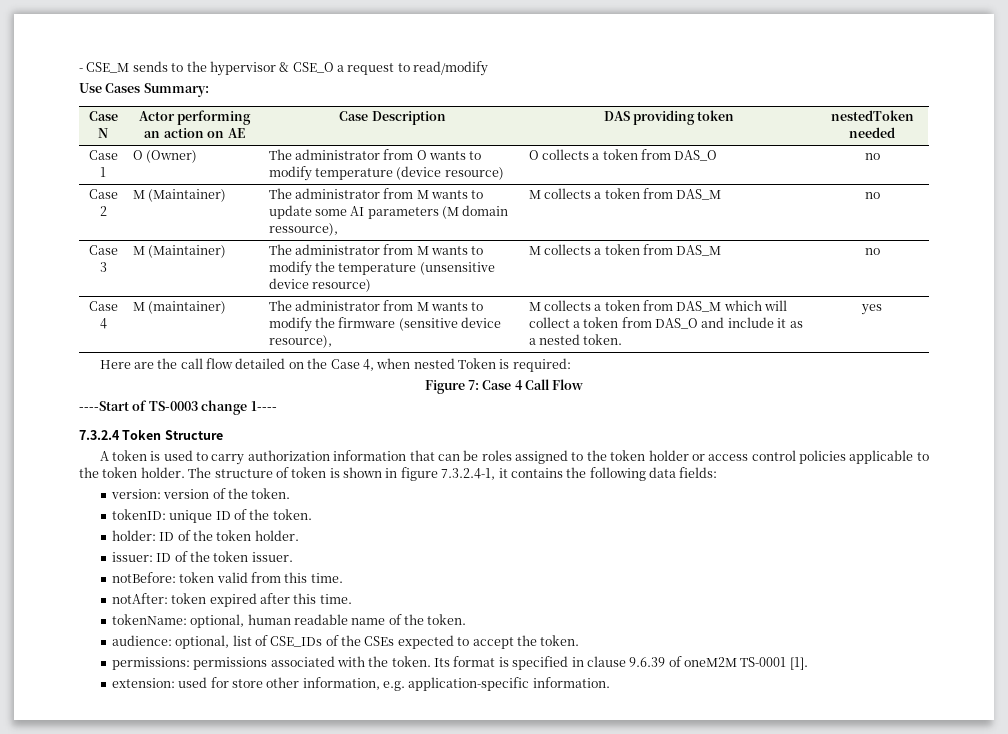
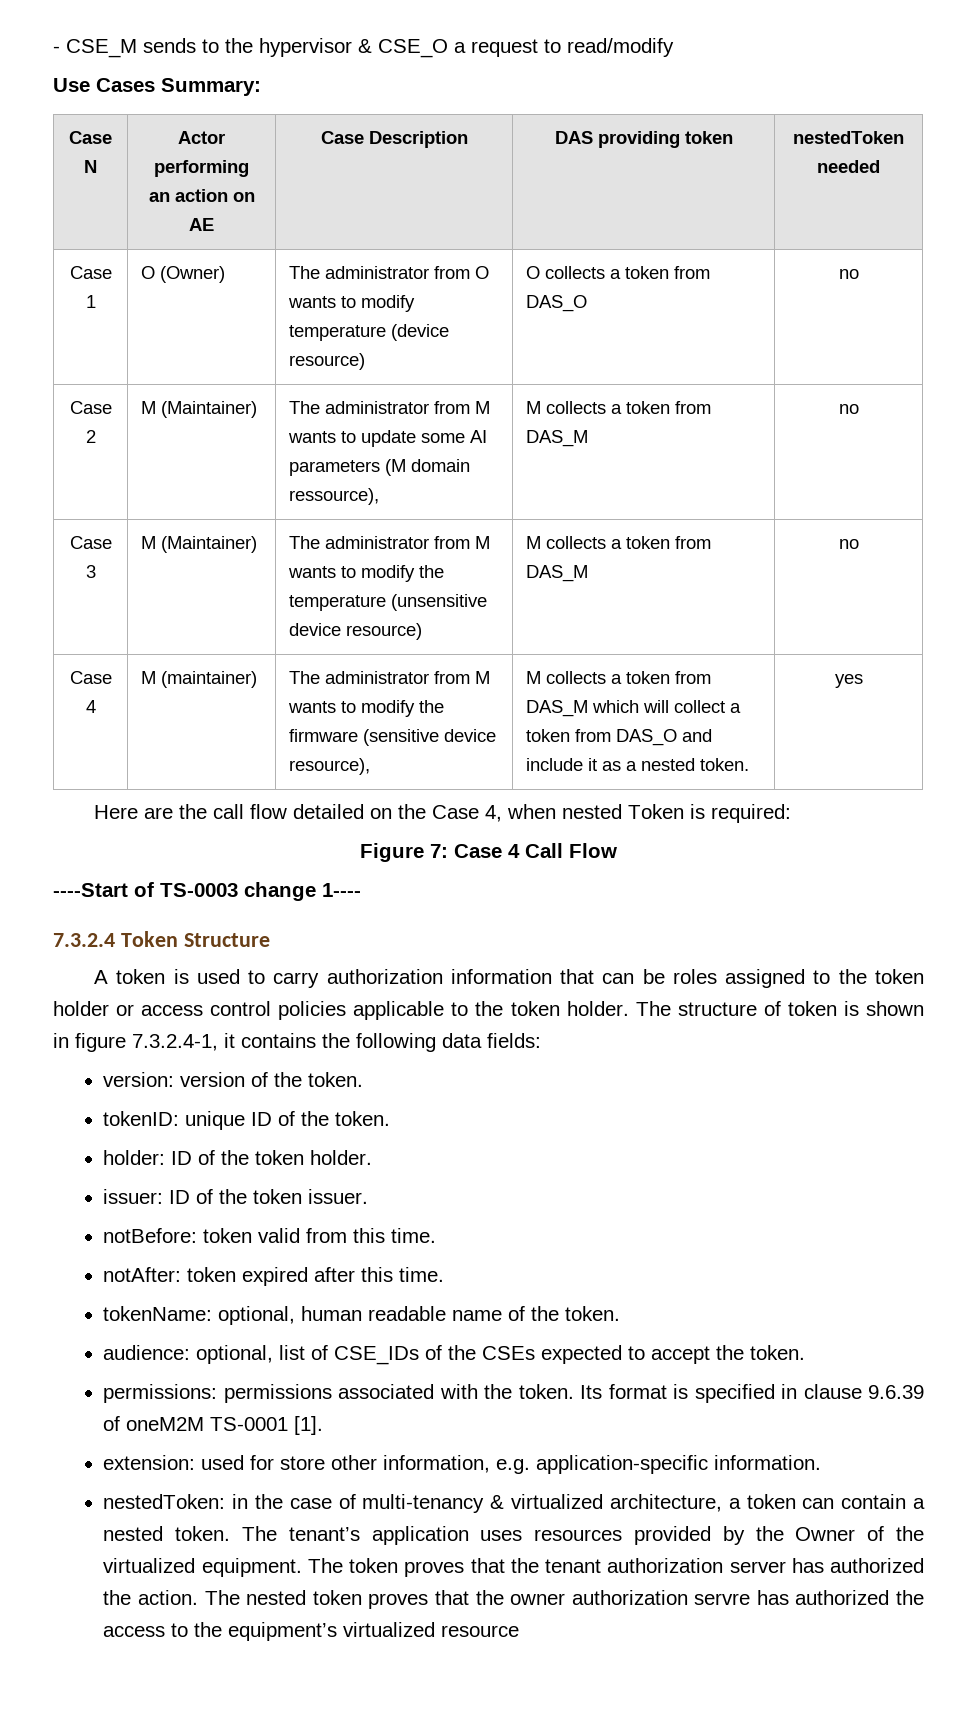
(610, 682) none -> [103,1494,925,1513] [103,1526,924,1545] [103,1558,925,1577] [103,1590,925,1609] [103,1622,520,1641] // nestedToken: in the case of multi-tenancy & virtualized architecture, a token can contain a nested token. The tenant’s application uses resources provided by the Owner of the virtualized equipment. The token proves that the tenant authorization server has authorized the action. The nested token proves that the owner authorization servre has authorized the access to the equipment’s virtualized resource

